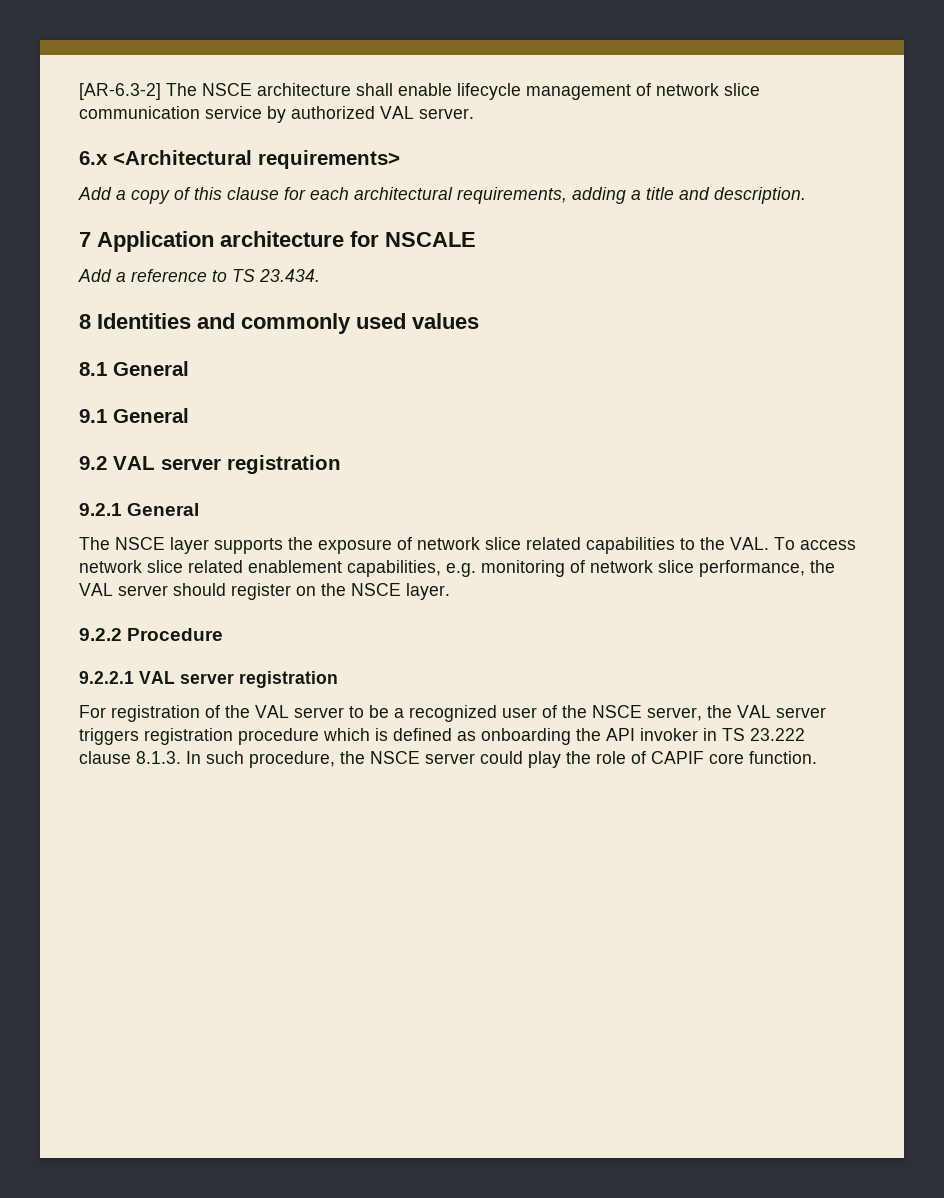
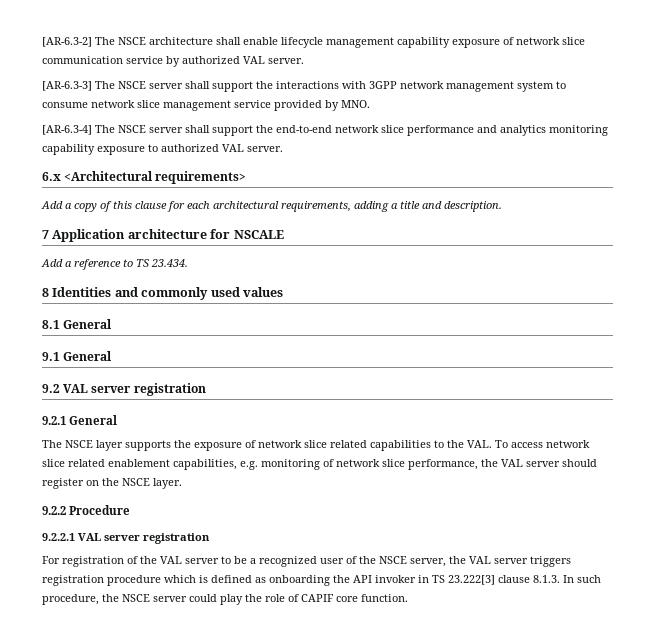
(631, 92) none -> [397,37,500,48] capability exposure
(474, 113) none -> [42,81,566,92] [42,100,370,111] [42,125,608,136] [42,144,283,155] // [AR-6.3-3] The NSCE server shall support the interactions with 3GPP network management system to consume network slice management service provided by MNO. // [AR-6.3-4] The NSCE server shall support the end-to-end network slice performance and analytics monitoring capability exposure to authorized VAL server.
[750,728,805,741] 23.222 -> [448,575,495,585] 23.222[3]

